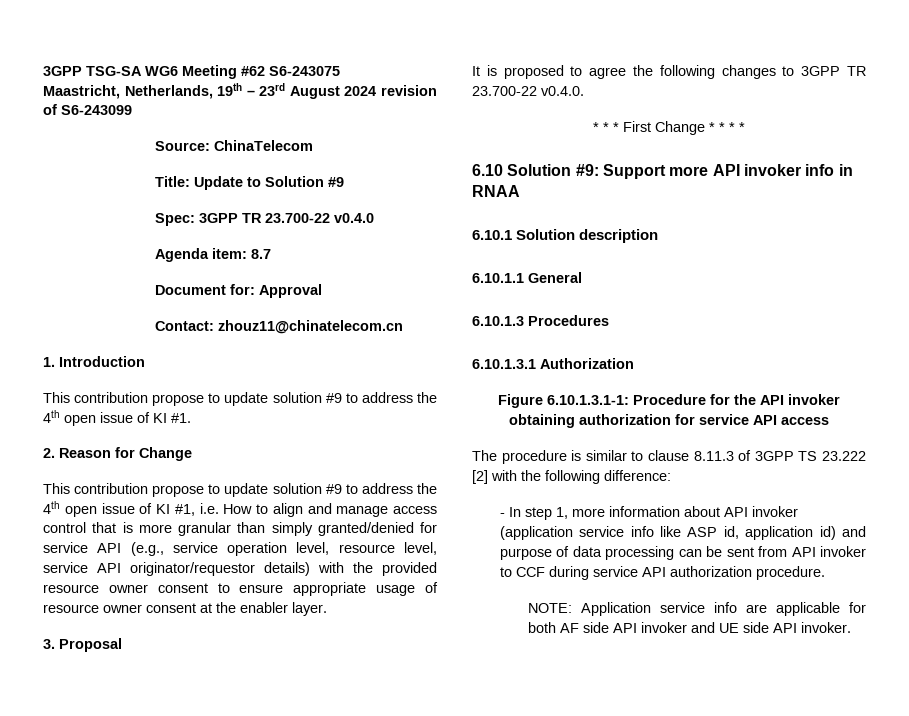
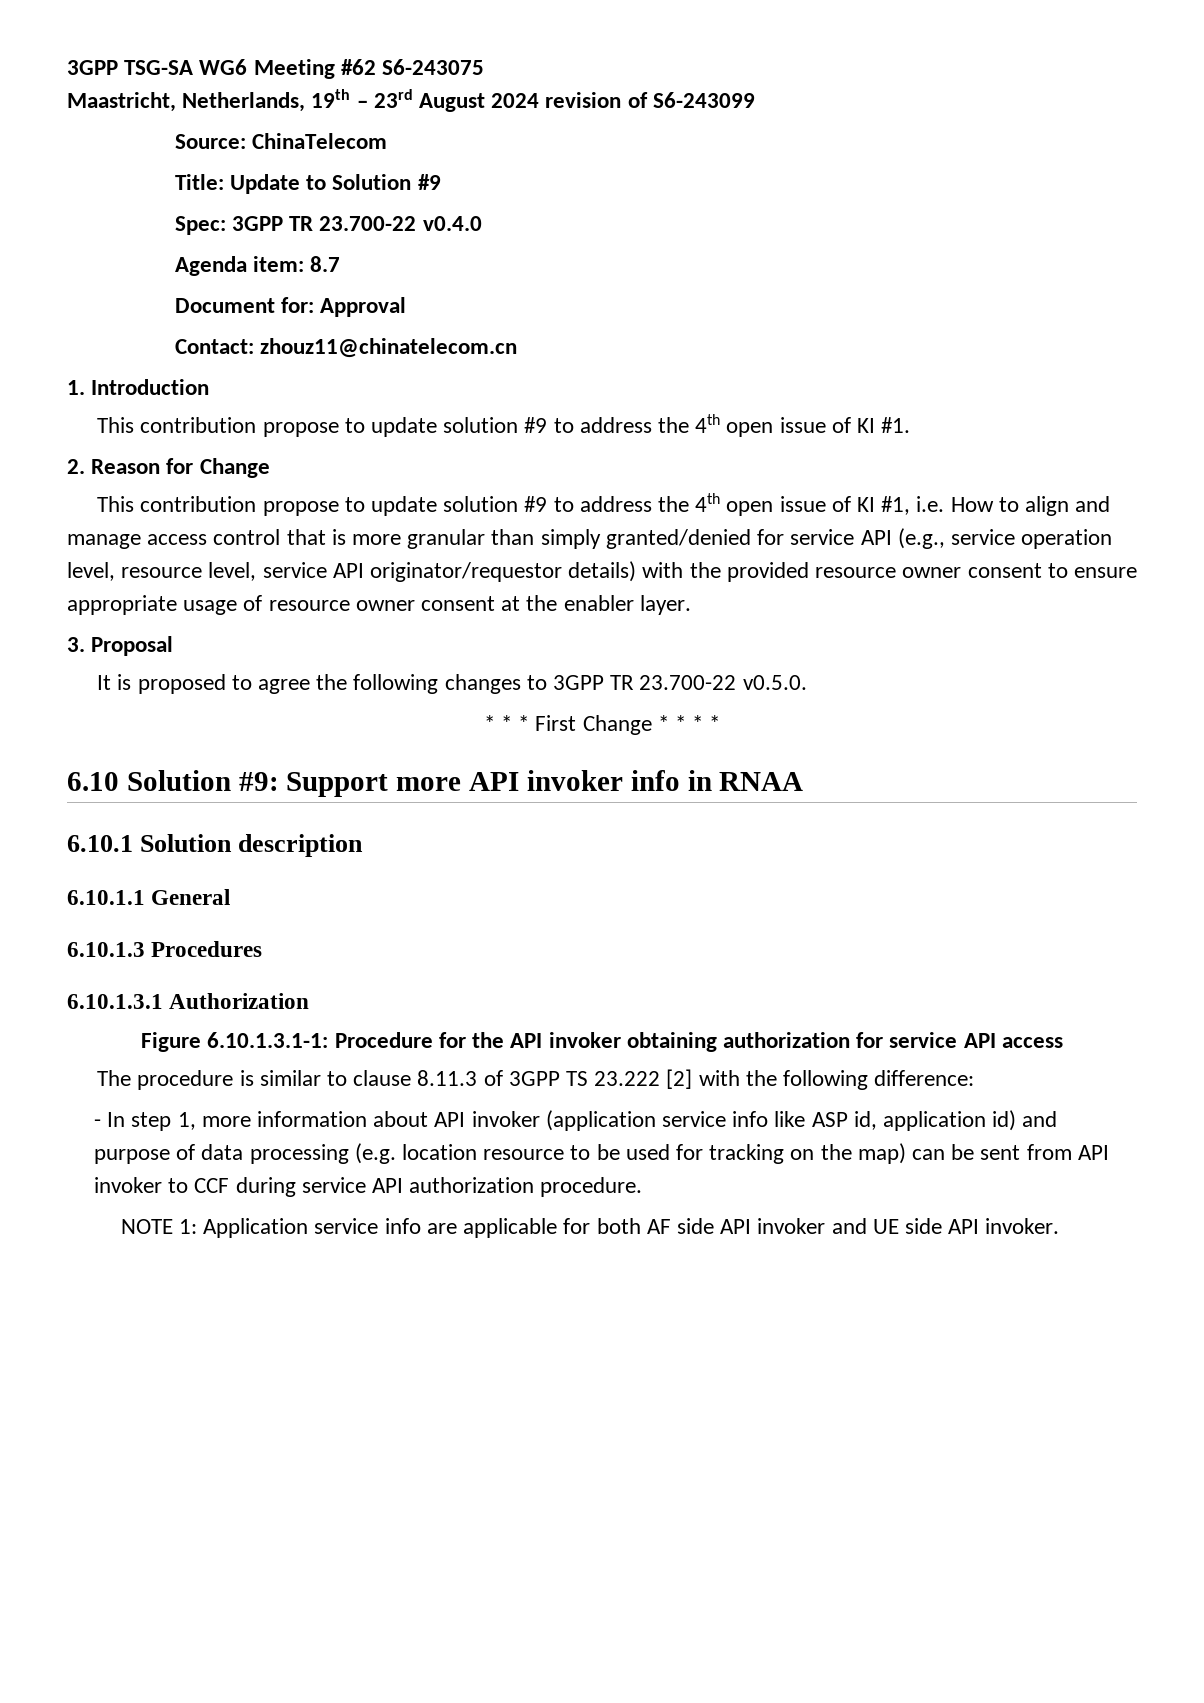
[541,86,584,96] v0.4.0. -> [742,675,807,690] v0.5.0.
(675, 553) none -> [354,1143,906,1164] (e.g. location resource to be used for tracking on the map)
[527,603,572,613] NOTE: -> [120,1219,198,1234] NOTE 1:

